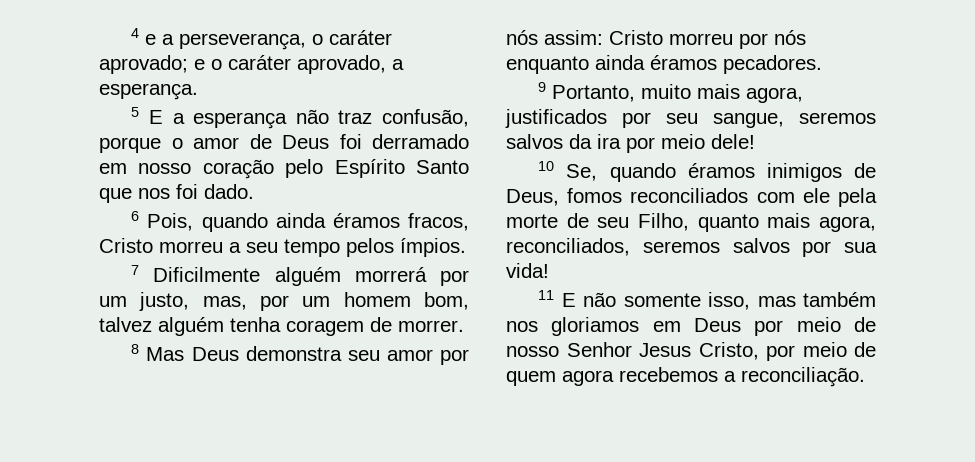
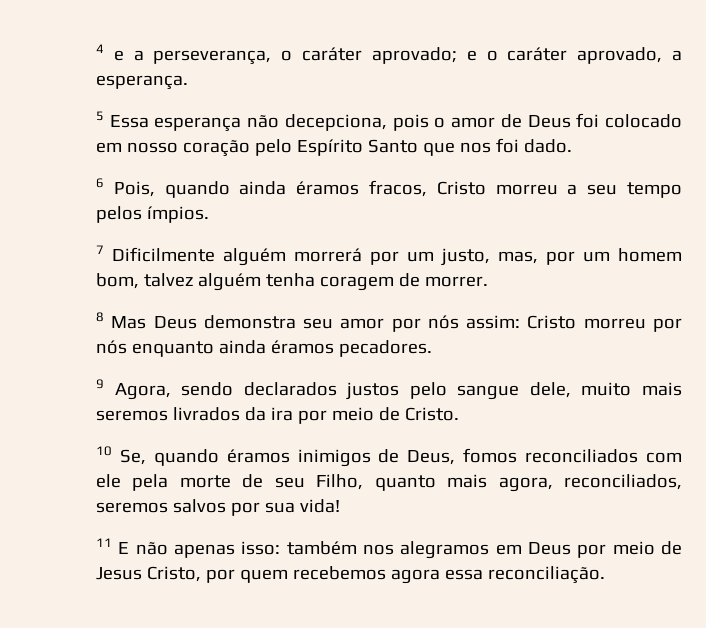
[148,109,469,129] [99,137,161,153] E a esperança não traz confusão, porque -> [109,114,429,132] Essa esperança não decepciona, pois
[372,134,469,149] derramado -> [605,114,683,128] colocado
[552,84,804,103] [505,109,876,128] [506,134,563,149] Portanto, muito mais agora, justificados por seu sangue, seremos salvos -> [114,382,682,400] [96,407,240,421] Agora, sendo declarados justos pelo sangue dele, muito mais seremos livrados
[711,134,755,149] dele! -> [378,407,459,421] de Cristo.
[623,292,796,310] somente isso, mas -> [174,541,281,558] apenas isso:
[551,317,640,336] gloriamos -> [400,541,490,559] alegramos
[506,342,632,357] nosso Senhor -> (682, 548) none
[802,342,876,357] [506,367,736,386] meio de quem agora recebemos a -> [239,566,483,584] quem recebemos agora essa

